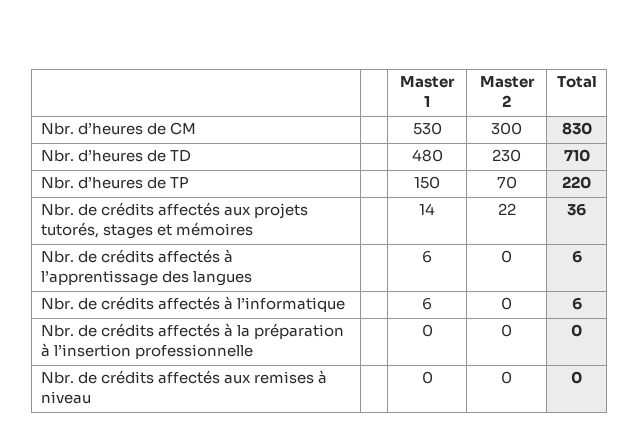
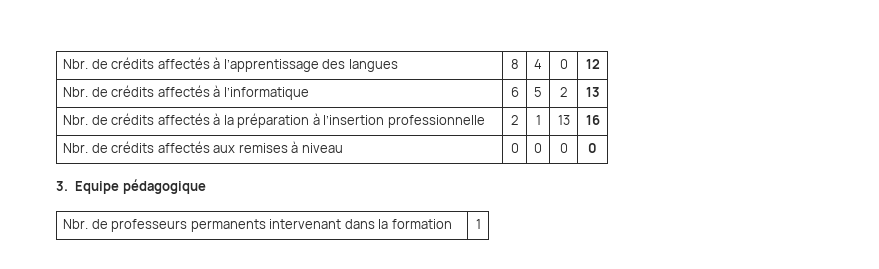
[400,76,455,88] [424,96,430,107] [479,76,535,88] [502,95,511,107] [556,76,597,88] [40,122,196,135] [412,122,442,135] [491,122,522,135] [561,122,592,135] [40,149,191,162] [411,149,443,162] [492,149,521,162] [563,149,590,162] [40,176,189,189] [414,176,440,189] [496,176,517,189] [562,176,591,189] [40,202,308,219] [40,222,253,239] [419,203,435,215] [497,203,516,215] [567,203,586,216] | | Master 1 | Master 2 | Total // Nbr. d’heures de CM | | 530 | 300 | 830 // Nbr. d’heures de TD | | 480 | 230 | 710 // Nbr. d’heures de TP | | 150 | 70 | 220 // Nbr. de crédits affectés aux projets tutorés, stages et mémoires | | 14 | 22 | 36 // -> (63, 64) none
[422,250,432,263] [501,250,512,263] [571,250,582,263] | 6 | 0 | 6 -> [510,59,519,69] [534,59,542,69] [559,59,568,69] [585,59,600,69] 8 | 4 | 0 | 12
[422,297,432,310] [501,297,512,310] [571,297,582,310] | 6 | 0 | 6 -> [510,87,519,97] [534,87,542,97] [560,87,567,97] [585,87,600,97] 6 | 5 | 2 | 13
[421,324,433,337] [501,324,512,337] [571,324,582,337] | 0 | 0 | 0 -> [511,115,518,125] [535,115,541,125] [557,115,570,125] [585,115,600,125] 2 | 1 | 13 | 16
[421,371,433,384] [501,371,512,384] [571,371,582,384] | 0 | 0 | 0 -> [510,143,519,153] [534,143,542,153] [559,143,568,153] [588,143,597,153] [56,179,206,194] [63,219,452,232] [475,219,481,229] 0 | 0 | 0 | 0 // 3. Equipe pédagogique // Nbr. de professeurs permanents intervenant dans la formation | 1

